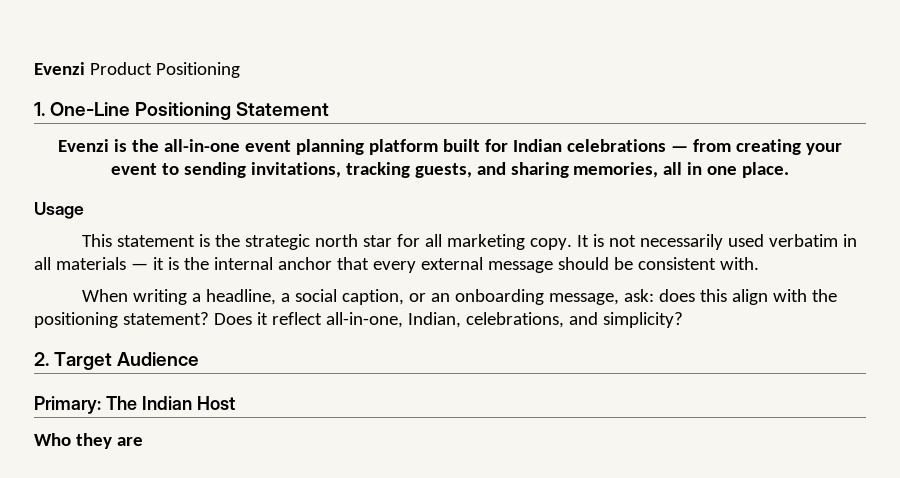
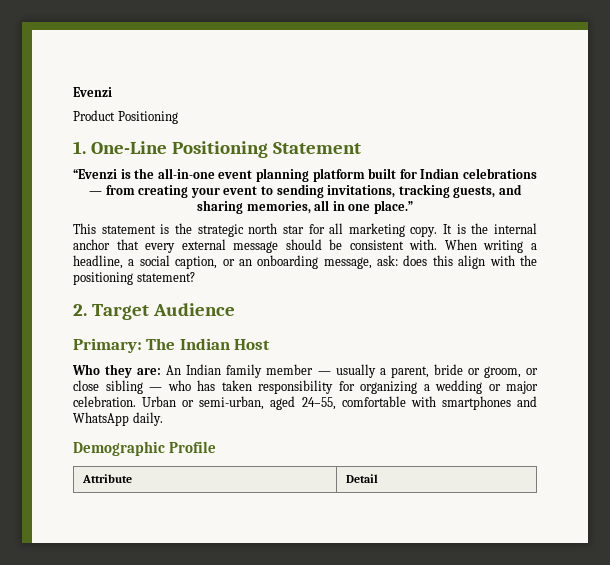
[34,62,85,75] Evenzi -> [73,87,112,97] Evenzi //
[58,139,110,152] Evenzi -> [73,169,118,179] “Evenzi
[742,162,790,178] [34,202,84,219] place. // Usage -> [373,200,413,214] place.”
[608,234,857,250] [34,257,179,270] not necessarily used verbatim in all materials — it is -> (466, 229) none
(759, 263) // -> (438, 244) none
[213,312,683,328] Does it reflect all-in-one, Indian, celebrations, and simplicity? -> (195, 277) none
[116,437,143,446] are -> [137,364,538,378] [73,380,538,394] [73,396,537,410] [73,412,163,426] [73,441,216,456] [82,474,133,483] [346,474,379,483] are: An Indian family member — usually a parent, bride or groom, or close sibling — who has taken responsibility for organizing a wedding or major celebration. Urban or semi-urban, aged 24–55, comfortable with smartphones and WhatsApp daily. // Demographic Profile // Attribute | Detail

